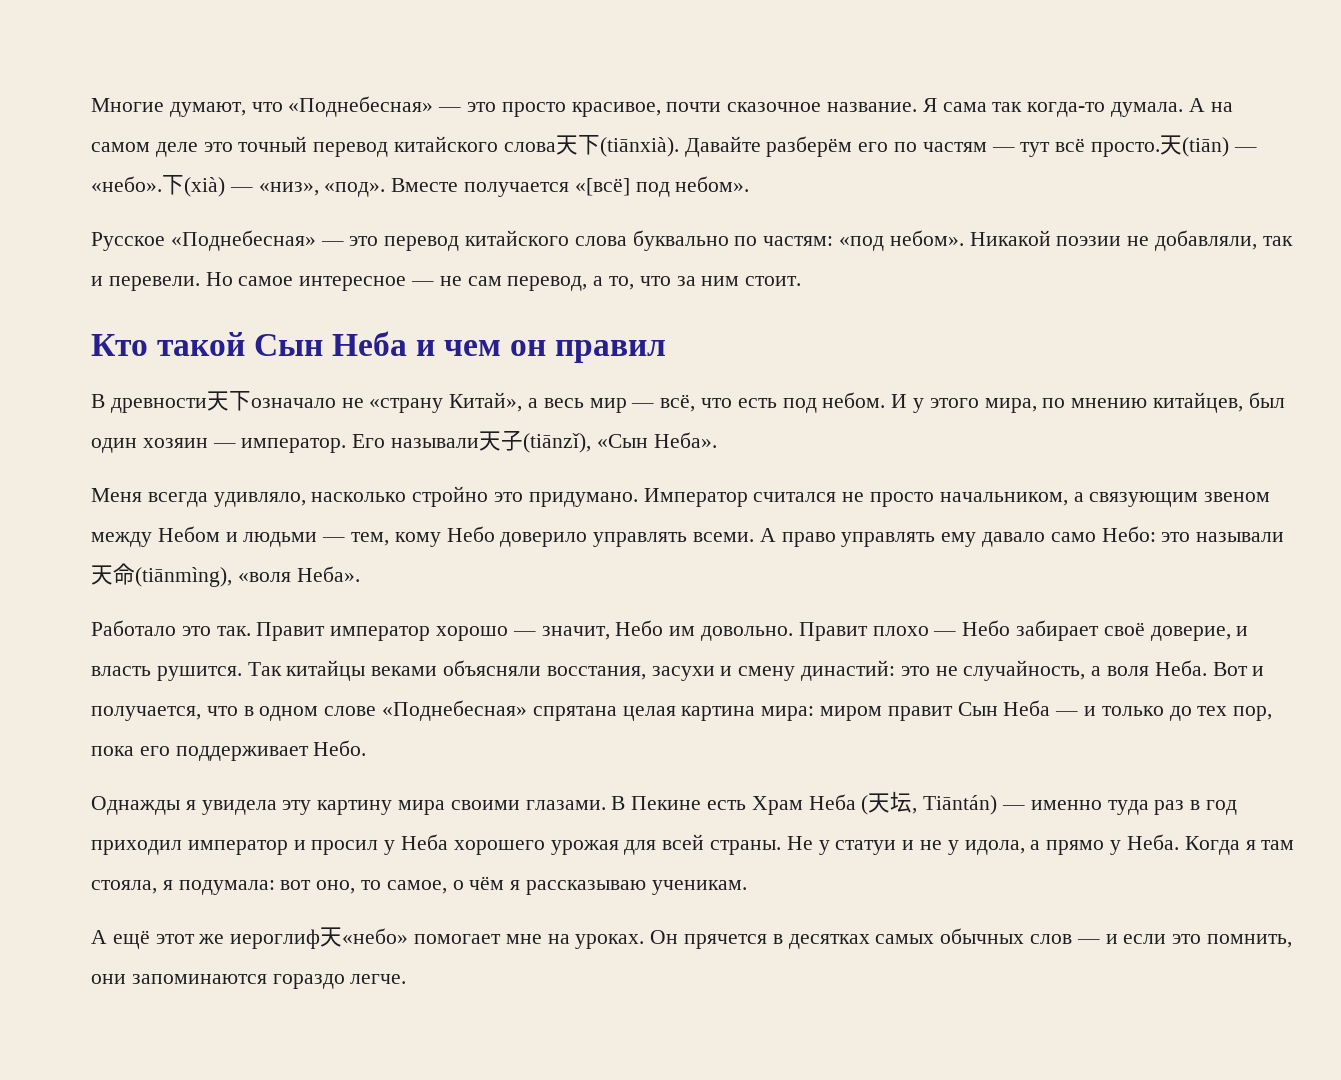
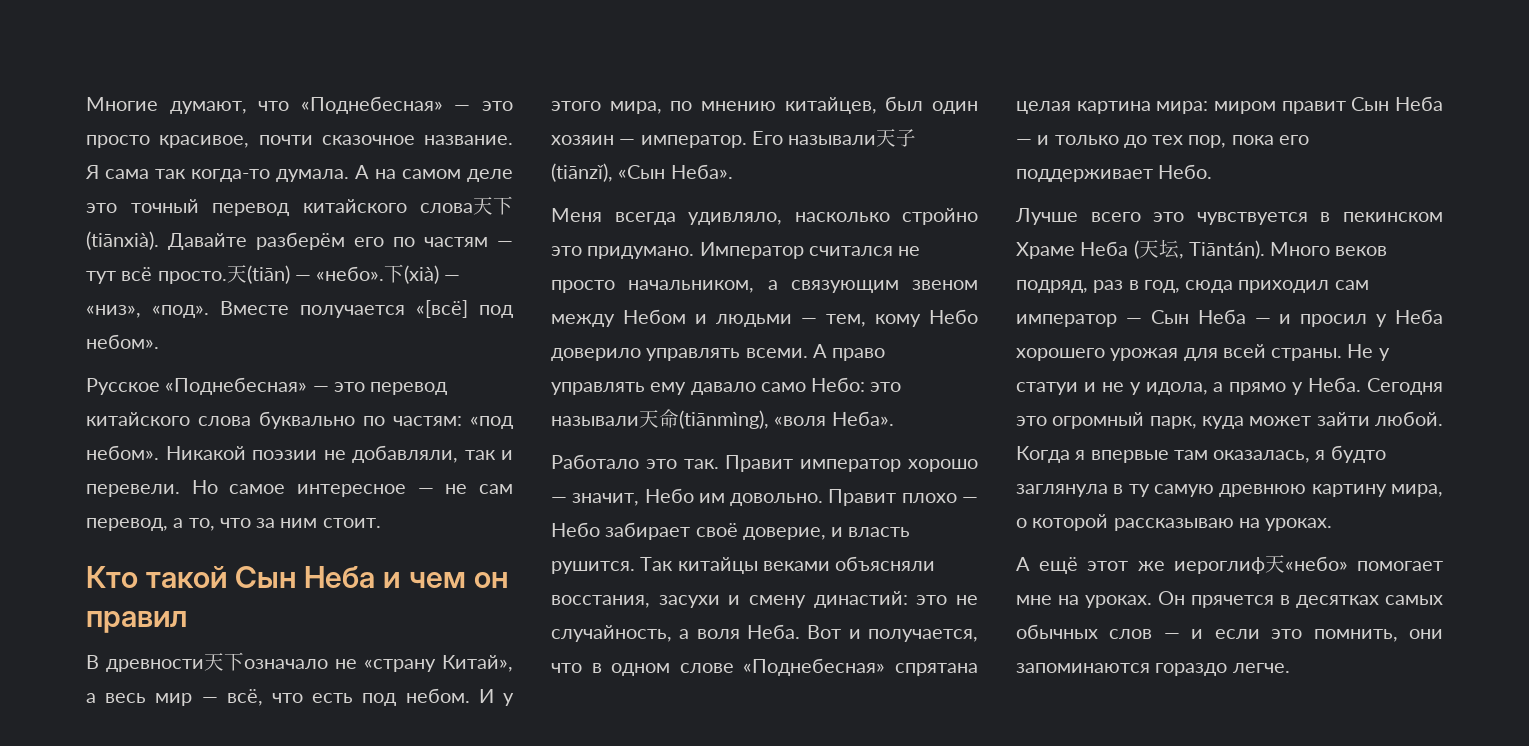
[91,791,1238,815] [91,840,288,855] Однажды я увидела эту картину мира своими глазами. В Пекине есть Храм Неба (天坛, Tiāntán) — именно туда раз в год приходил император -> [1015,208,1443,225] [1016,239,1388,259] [1016,280,1369,293] [1016,309,1271,327] Лучше всего это чувствуется в пекинском Храме Неба (天坛, Tiāntán). Много веков подряд, раз в год, сюда приходил сам император — Сын Неба —
[1184,836,1295,855] [91,876,747,895] Когда я там стояла, я подумала: вот оно, то самое, о чём я рассказываю ученикам. -> [1367,378,1443,395] [1016,411,1443,429] [1016,445,1386,463] [1016,484,1443,497] [1016,514,1333,531] Сегодня это огромный парк, куда может зайти любой. Когда я впервые там оказалась, я будто заглянула в ту самую древнюю картину мира, о которой рассказываю на уроках.

